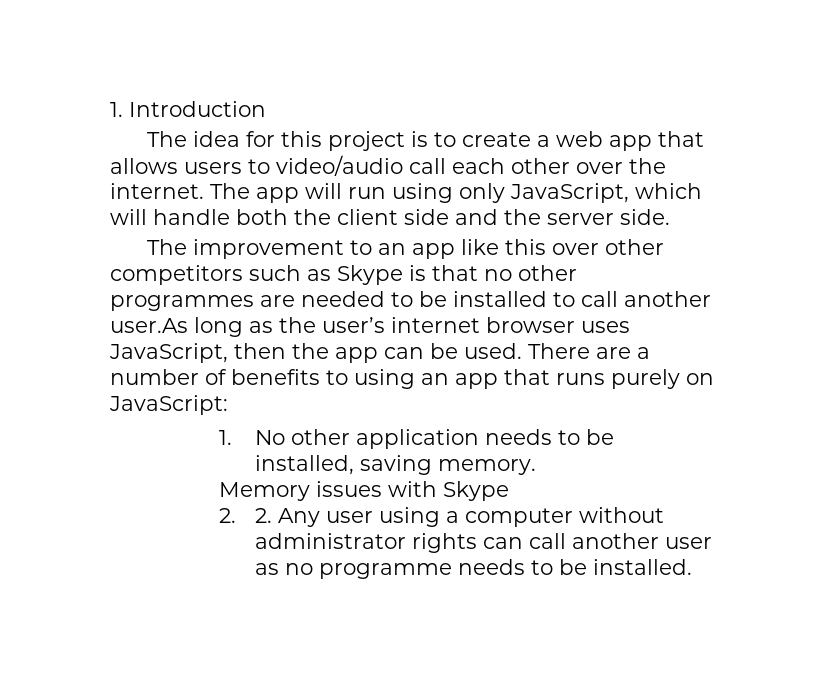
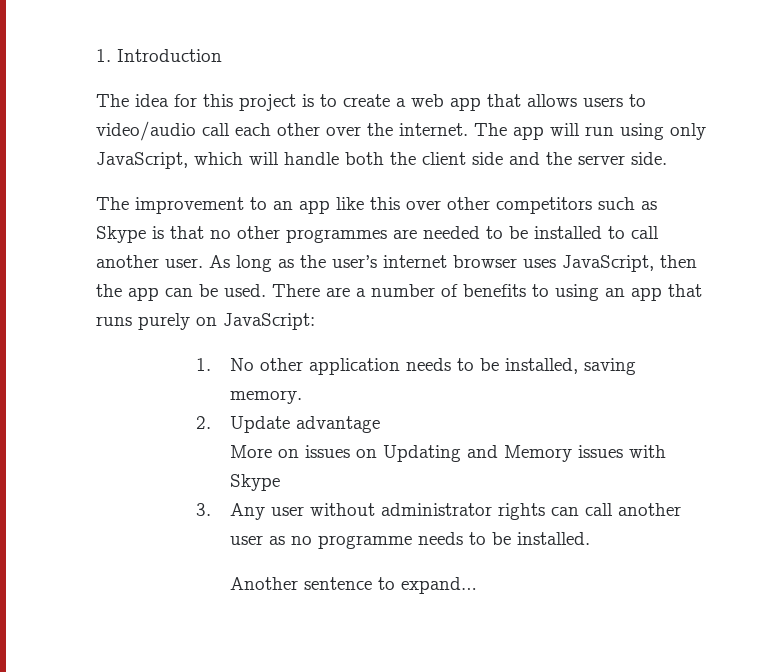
[110,318,188,333] user.As -> [165,255,230,268] user. As
[219,481,510,501] [219,507,574,527] Memory issues with Skype // 2. 2. Any user using a computer -> [196,416,380,433] [229,445,666,462] [229,474,280,491] [196,503,304,520] 2. Update advantage // More on issues on Updating and Memory issues with Skype // 3. Any user
(693, 567) none -> [229,577,477,594] // Another sentence to expand…

